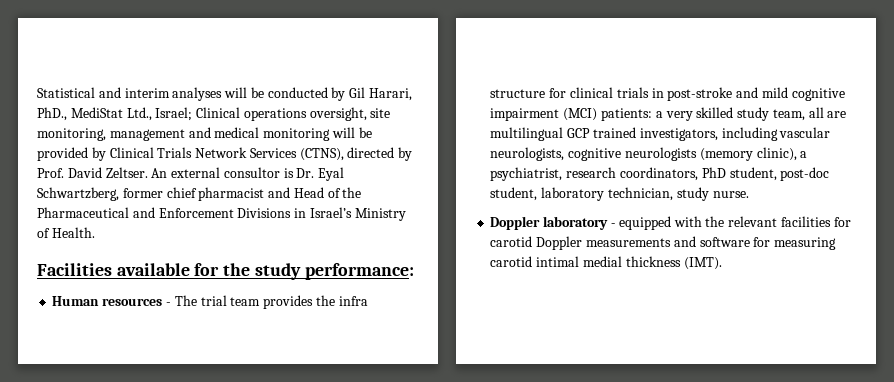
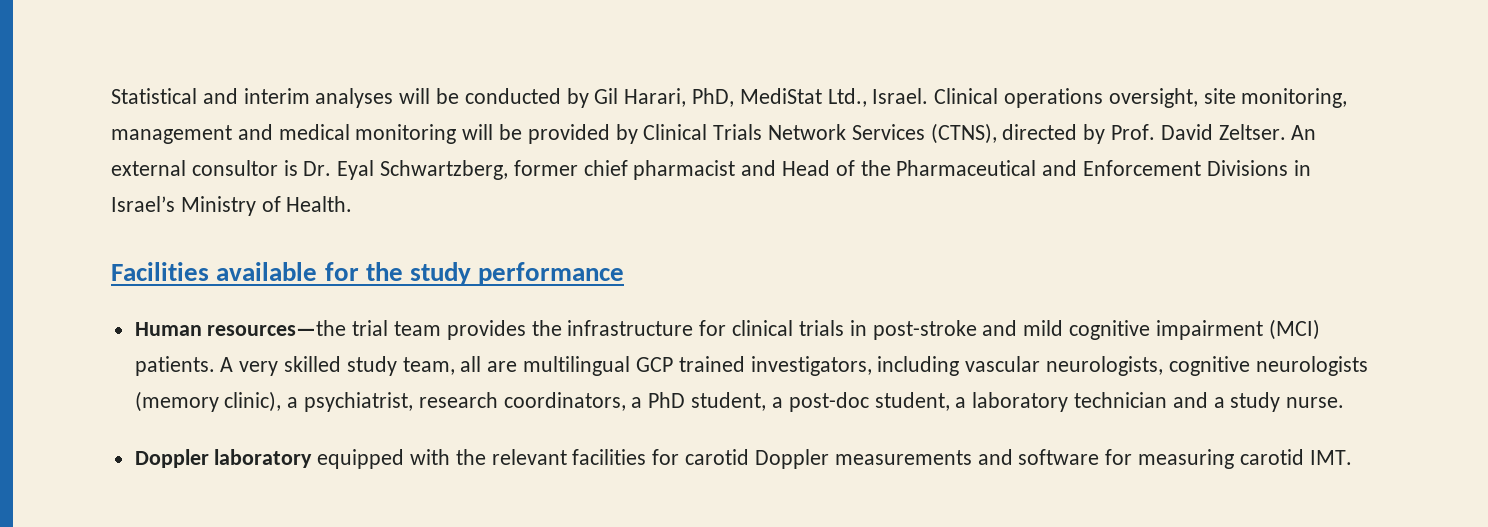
[37,107,67,121] PhD., -> [692,88,735,107] PhD,
[155,107,193,121] Israel; -> [872,88,929,104] Israel.
[304,263,414,280] performance: -> [478,262,625,285] performance
[102,295,197,306] resources - The -> [207,320,347,336] resources—the
[338,296,368,306] [490,89,546,98] infra structure -> [567,320,694,336] infrastructure
[600,108,663,121] patients: a -> [134,356,234,376] patients. A
(698, 174) none -> [631,397,643,408] a
(777, 174) none -> [771,397,783,408] a
[541,187,673,201] laboratory technician, -> [955,392,1225,412] a laboratory technician and a
[610,223,615,227] - -> (313, 458) none
[536,256,722,270] intimal medial thickness (IMT). -> [1309,450,1352,465] IMT.

